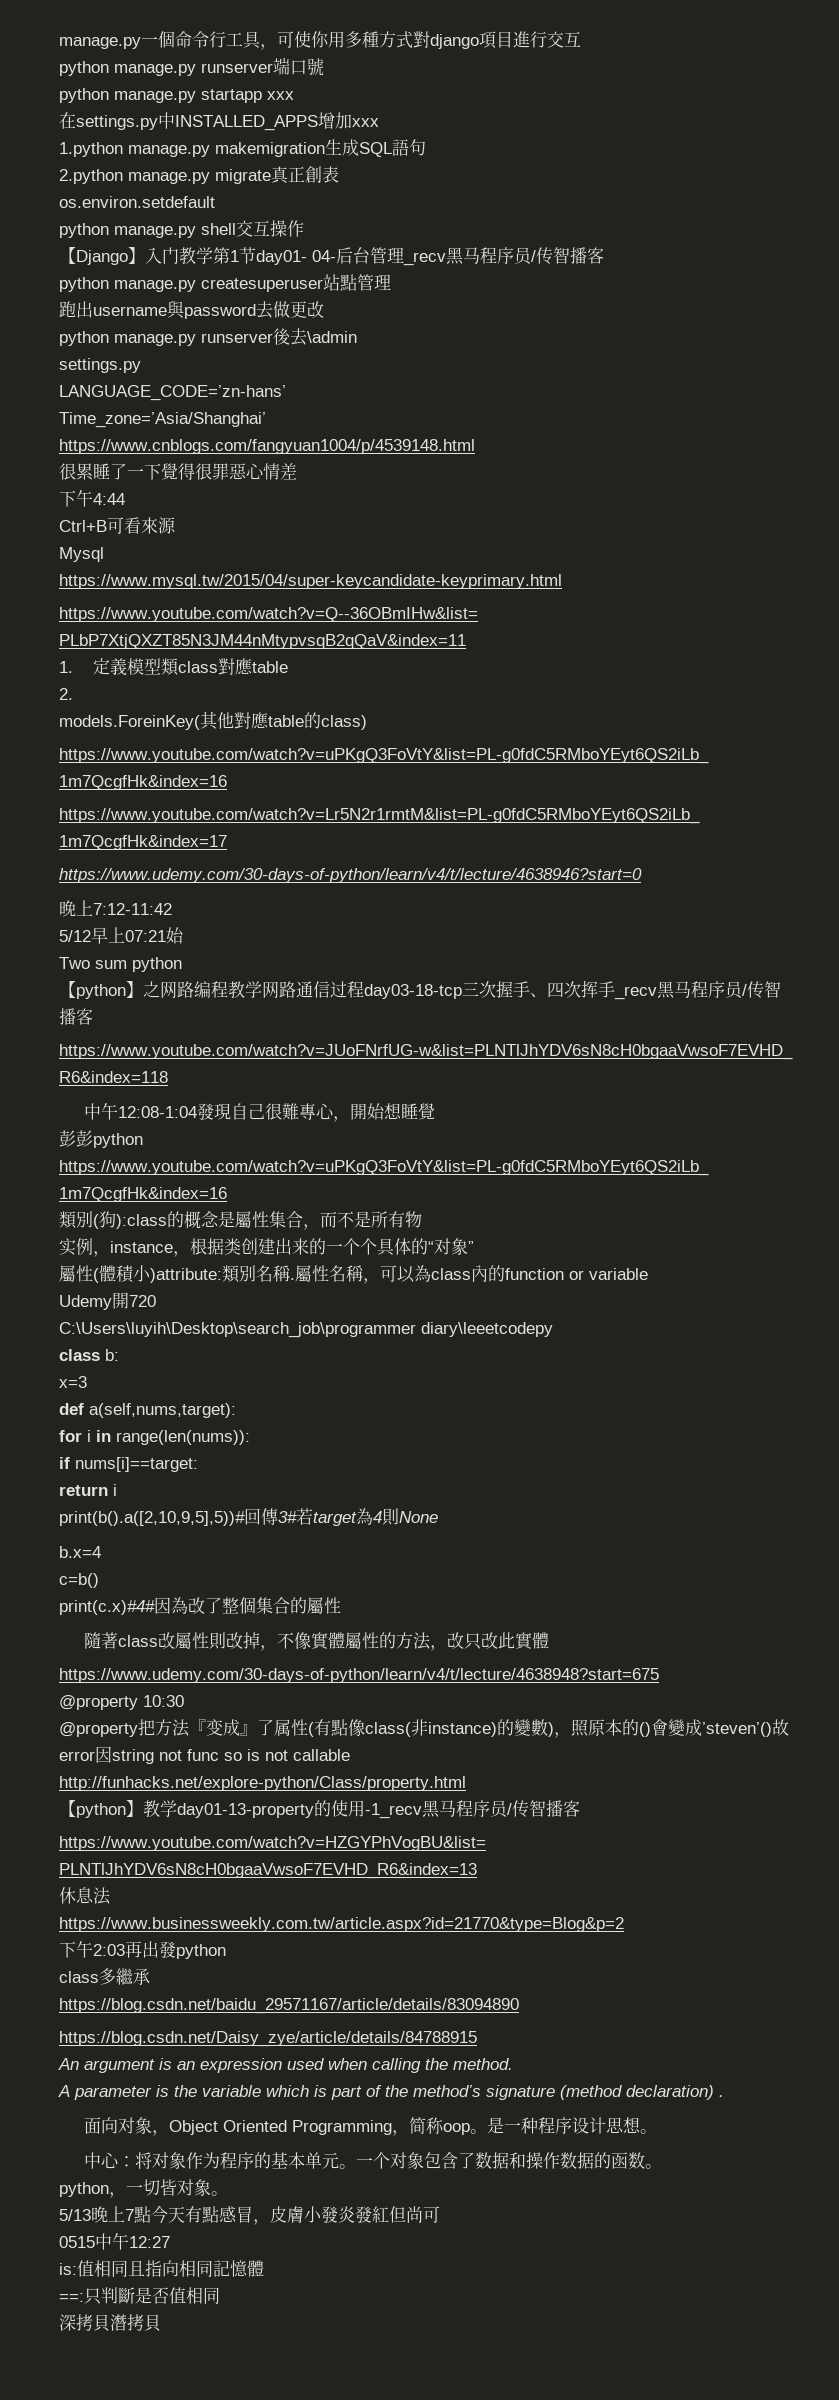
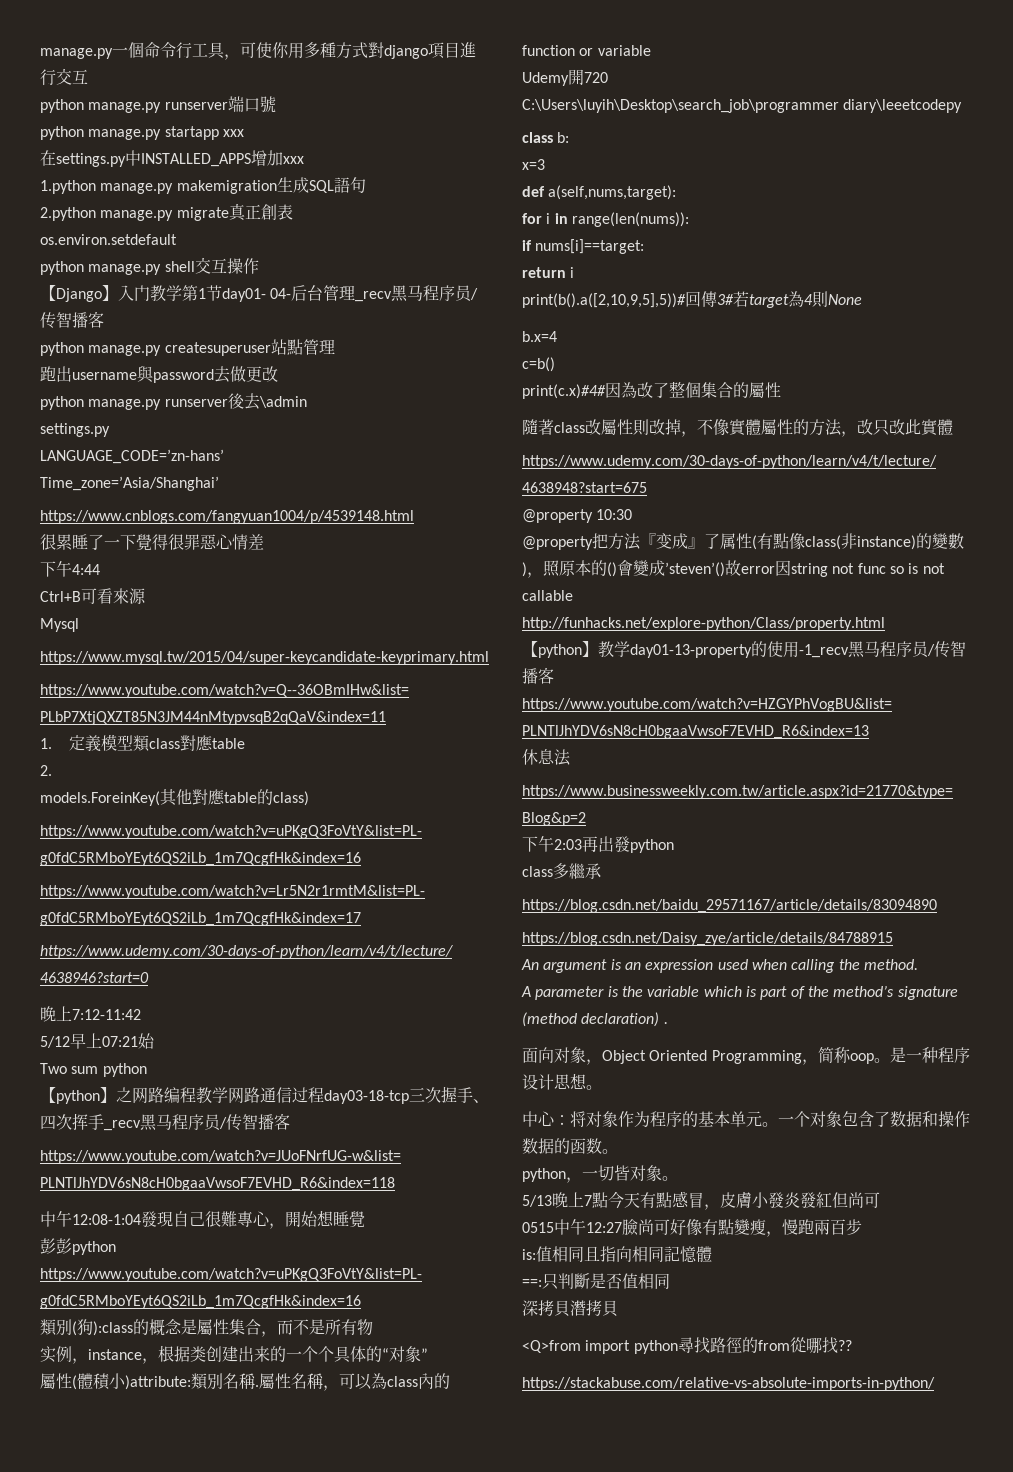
(170, 2242) none -> [622,1219,862,1237] 臉尚可好像有點變瘦，慢跑兩百步
(161, 2323) none -> [522,1337,852,1354] [522,1377,935,1391] // <Q>from import python尋找路徑的from從哪找?? // https://stackabuse.com/relative-vs-absolute-imports-in-python/

